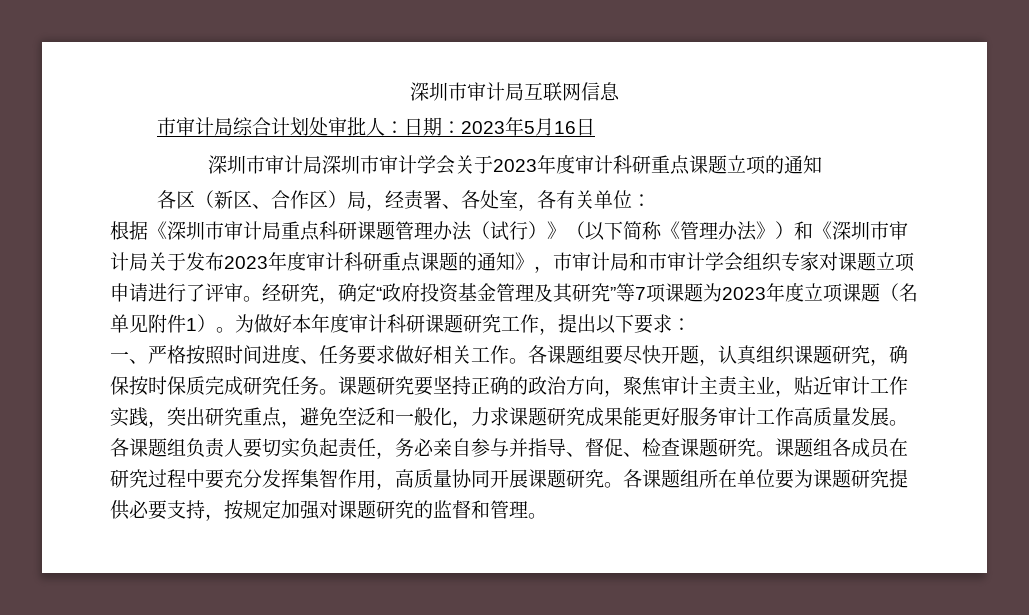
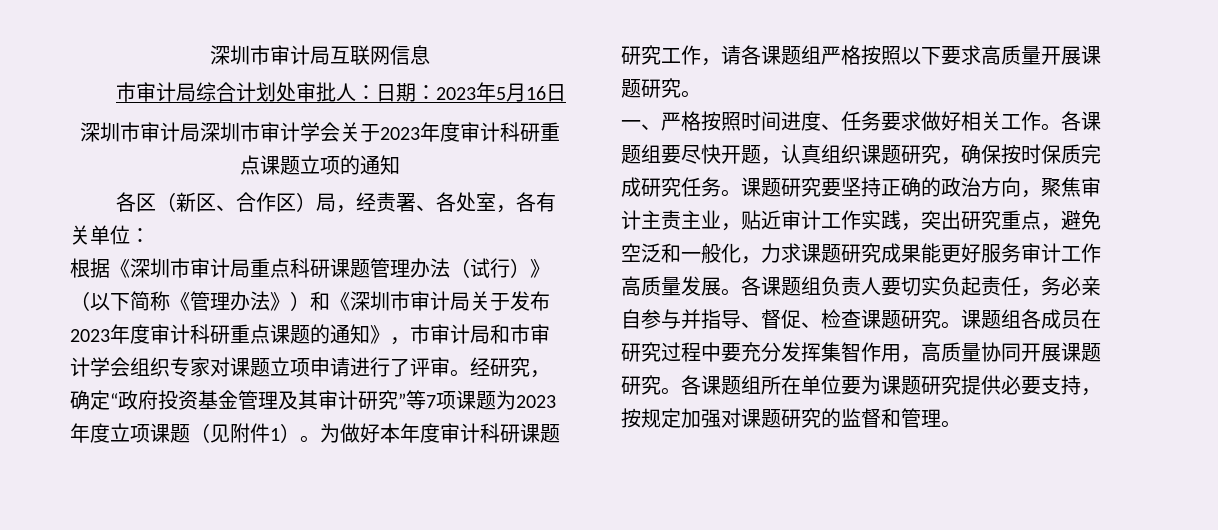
(573, 293) none -> [318,390,358,410] 审计
[899,283,918,302] [110,314,129,333] 名单 -> (210, 433) none
[558,314,691,334] 提出以下要求： -> [721,45,1101,65] [621,78,701,98] 请各课题组严格按照以下要求高质量开展课题研究。

